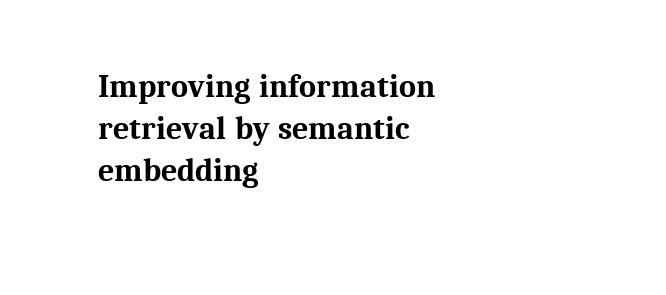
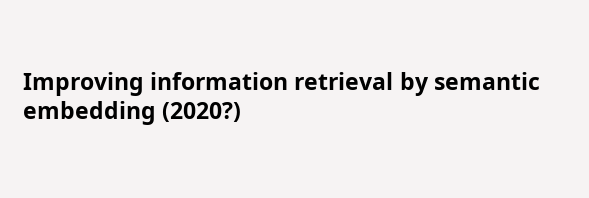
(258, 173) none -> [162,102,242,122] (2020?)

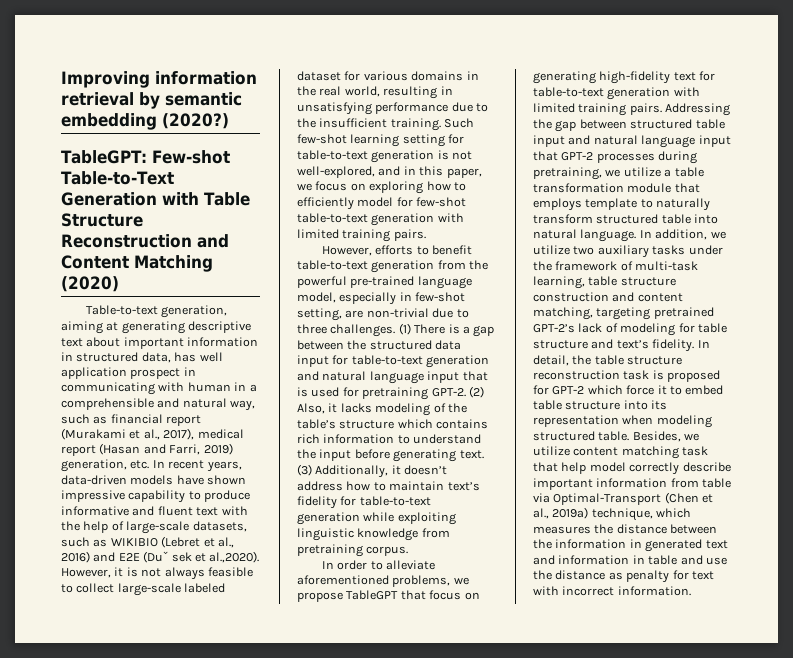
(242, 112) none -> [61,150,230,164] [61,171,174,185] [61,192,250,206] [61,213,143,227] [61,234,229,248] [61,255,213,272] [61,276,119,292] [85,305,228,318] [61,321,252,334] [61,337,259,349] [61,352,223,363] [61,367,196,379] [61,382,257,395] [61,398,256,411] [61,414,202,426] [61,428,244,440] [61,443,233,456] [61,459,242,472] [61,475,247,485] [61,490,251,503] [61,506,248,516] [61,521,247,534] [61,536,234,548] [61,551,260,563] [61,567,253,580] [61,583,226,596] [297,71,479,81] [297,86,453,99] [297,102,489,115] [297,118,475,131] [297,134,465,147] [297,150,473,163] [297,166,482,178] [297,181,466,194] [297,197,467,210] [297,213,464,226] [297,229,426,242] [321,245,473,256] [297,260,489,273] [297,276,472,289] [297,292,466,305] [297,308,469,321] [297,323,495,337] [297,340,462,350] [297,355,490,368] [297,371,488,384] [297,386,484,400] [297,403,467,416] [297,419,489,429] [297,434,482,444] [297,449,484,462] [297,464,448,478] [297,481,480,491] [297,496,431,509] [297,512,456,525] [297,528,450,541] [297,544,409,557] [321,560,436,570] [297,575,469,587] [297,590,480,602] [533,71,716,84] [533,87,700,100] [533,103,731,116] [533,119,725,132] [533,135,731,148] [533,151,698,164] [533,167,704,180] [533,183,700,193] [533,198,711,211] [533,214,719,224] [533,229,726,242] [533,245,723,258] [533,261,699,271] [533,276,676,289] [533,292,683,302] [533,307,714,320] [533,323,727,336] [533,339,710,352] [533,355,683,366] [533,370,721,382] [533,385,724,395] [533,400,668,410] [533,415,712,428] [533,431,700,442] [533,446,709,459] [533,462,731,475] [533,478,732,490] [533,492,714,505] [533,507,692,521] [533,524,718,534] [533,539,728,552] [533,555,727,565] [533,570,714,583] [533,586,691,596] // TableGPT: Few-shot Table-to-Text Generation with Table Structure Reconstruction and Content Matching (2020) // Table-to-text generation, aiming at generating descriptive text about important information in structured data, has well application prospect in communicating with human in a comprehensible and natural way, such as financial report (Murakami et al., 2017), medical report (Hasan and Farri, 2019) generation, etc. In recent years, data-driven models have shown impressive capability to produce informative and fluent text with the help of large-scale datasets, such as WIKIBIO (Lebret et al., 2016) and E2E (Duˇ sek et al.,2020). However, it is not always feasible to collect large-scale labeled dataset for various domains in the real world, resulting in unsatisfying performance due to the insufficient training. Such few-shot learning setting for table-to-text generation is not well-explored, and in this paper, we focus on exploring how to efficiently model for few-shot table-to-text generation with limited training pairs. // However, efforts to benefit table-to-text generation from the powerful pre-trained language model, especially in few-shot setting, are non-trivial due to three challenges. (1) There is a gap between the structured data input for table-to-text generation and natural language input that is used for pretraining GPT-2. (2) Also, it lacks modeling of the table’s structure which contains rich information to understand the input before generating text. (3) Additionally, it doesn’t address how to maintain text’s fidelity for table-to-text generation while exploiting linguistic knowledge from pretraining corpus. // In order to alleviate aforementioned problems, we propose TableGPT that focus on generating high-fidelity text for table-to-text generation with limited training pairs. Addressing the gap between structured table input and natural language input that GPT-2 processes during pretraining, we utilize a table transformation module that employs template to naturally transform structured table into natural language. In addition, we utilize two auxiliary tasks under the framework of multi-task learning, table structure construction and content matching, targeting pretrained GPT-2’s lack of modeling for table structure and text’s fidelity. In detail, the table structure reconstruction task is proposed for GPT-2 which force it to embed table structure into its representation when modeling structured table. Besides, we utilize content matching task that help model correctly describe important information from table via Optimal-Transport (Chen et al., 2019a) technique, which measures the distance between the information in generated text and information in table and use the distance as penalty for text with incorrect information.

